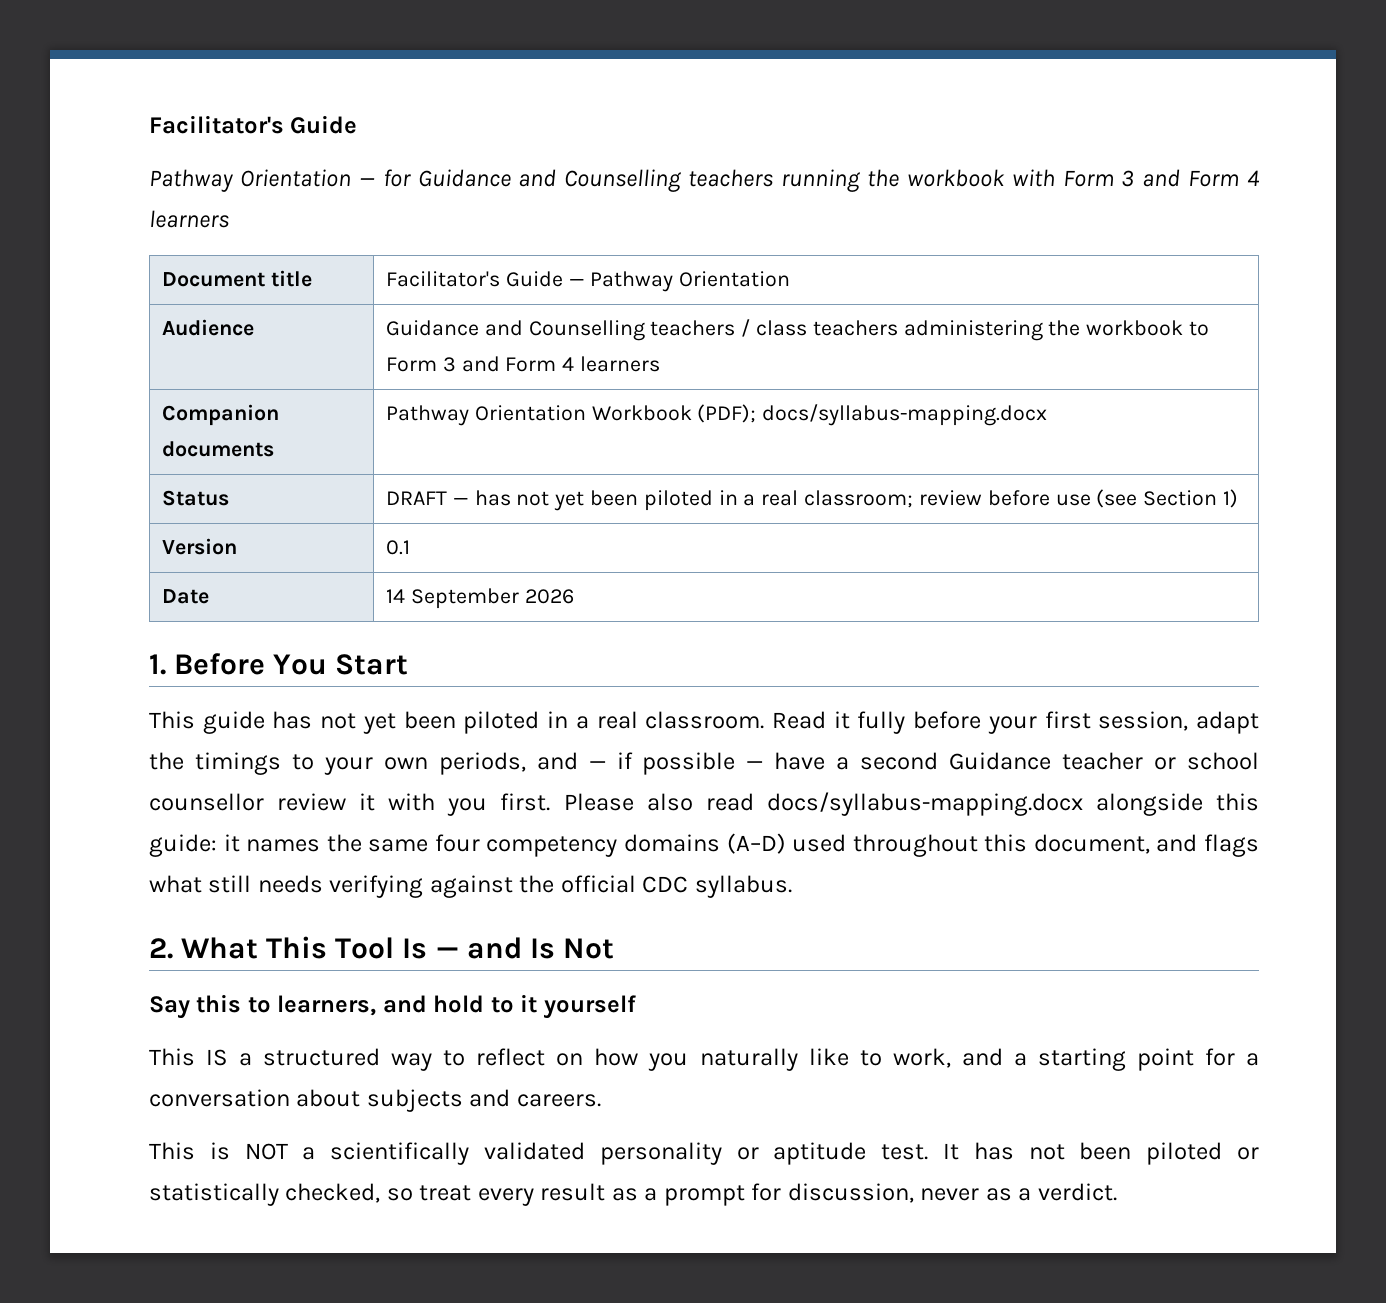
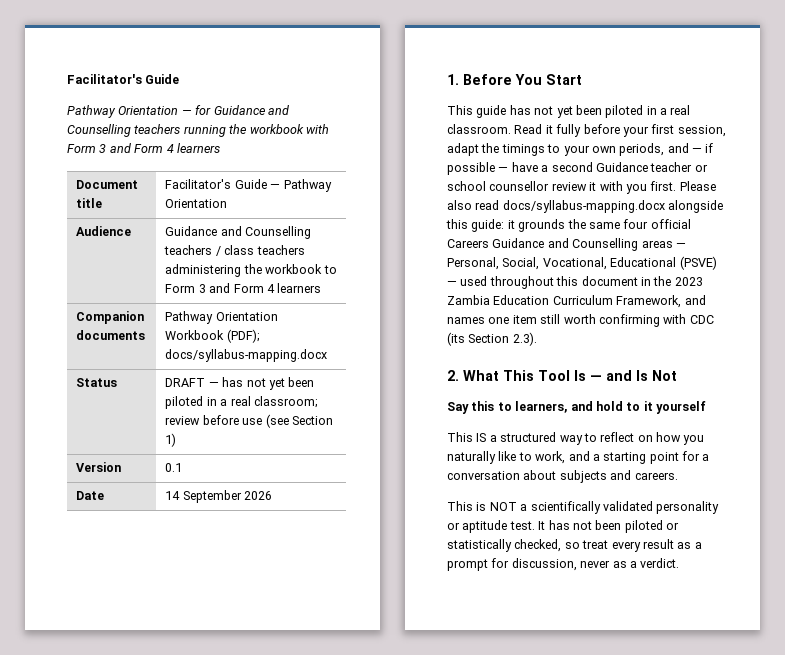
[246,839,321,852] names -> [518,219,566,232] grounds
[486,833,1259,857] [149,875,792,898] competency domains (A–D) used throughout this document, and flags what still needs verifying against the official CDC syllabus. -> [650,219,691,229] [447,238,686,251] [447,256,717,270] [447,276,703,289] [447,295,706,308] [447,314,714,327] [447,332,537,346] official Careers Guidance and Counselling areas — Personal, Social, Vocational, Educational (PSVE) — used throughout this document in the 2023 Zambia Education Curriculum Framework, and names one item still worth confirming with CDC (its Section 2.3).

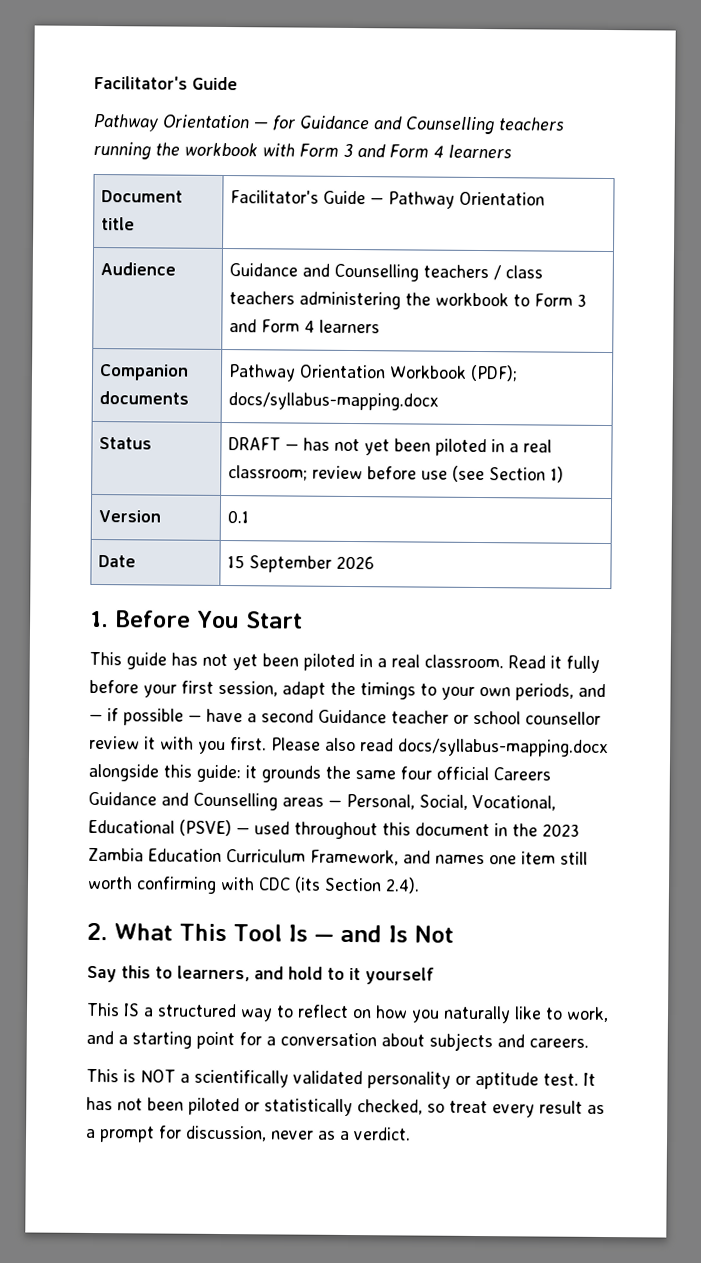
[165,491,181,500] 14 -> [226,555,245,569] 15
[512,332,537,346] 2.3). -> [385,877,420,894] 2.4).

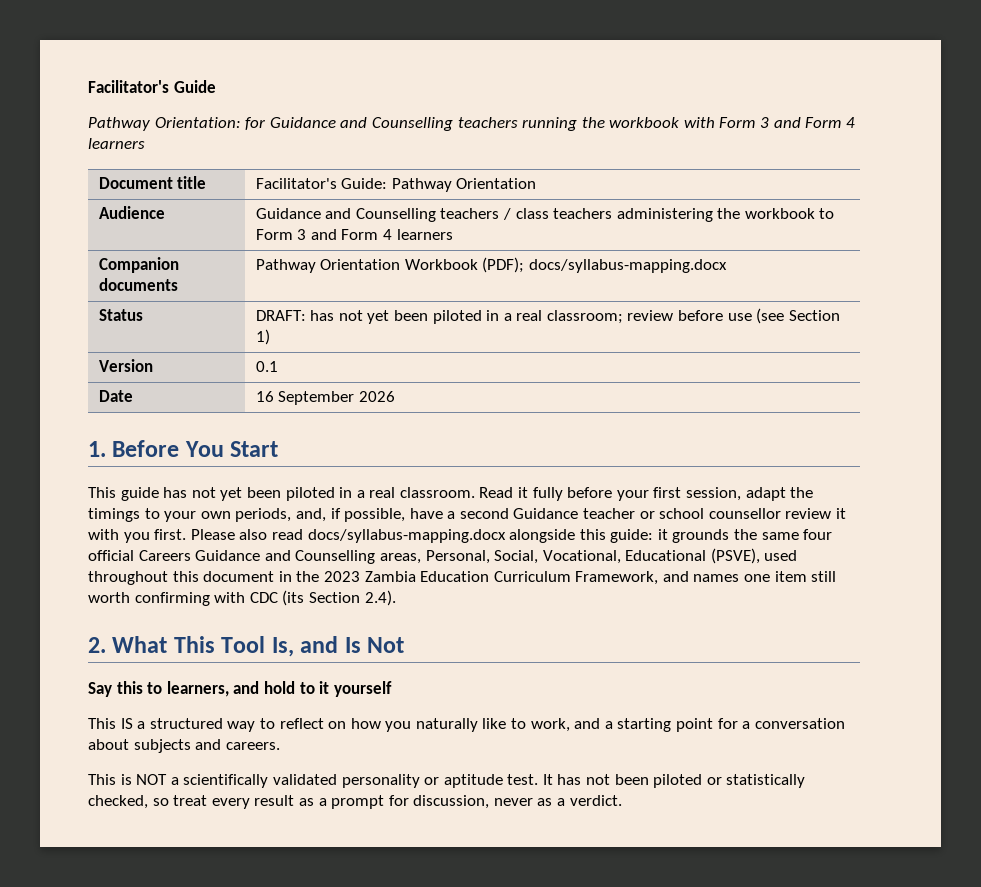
[162,114,269,129] Orientation — -> [154,117,241,128] Orientation:
[322,190,384,205] Guide — -> [341,178,388,189] Guide:
[227,437,299,451] DRAFT — -> [255,310,306,321] DRAFT:
[226,555,245,569] 15 -> [255,391,274,402] 16
[578,683,606,698] [89,708,202,726] and — if possible — -> [295,508,406,522] and, if possible,
[282,797,342,807] areas — -> [379,553,421,564] areas,
[179,819,250,837] (PSVE) — -> [710,548,760,564] (PSVE),
[287,924,334,942] Is — -> [271,637,294,657] Is,

